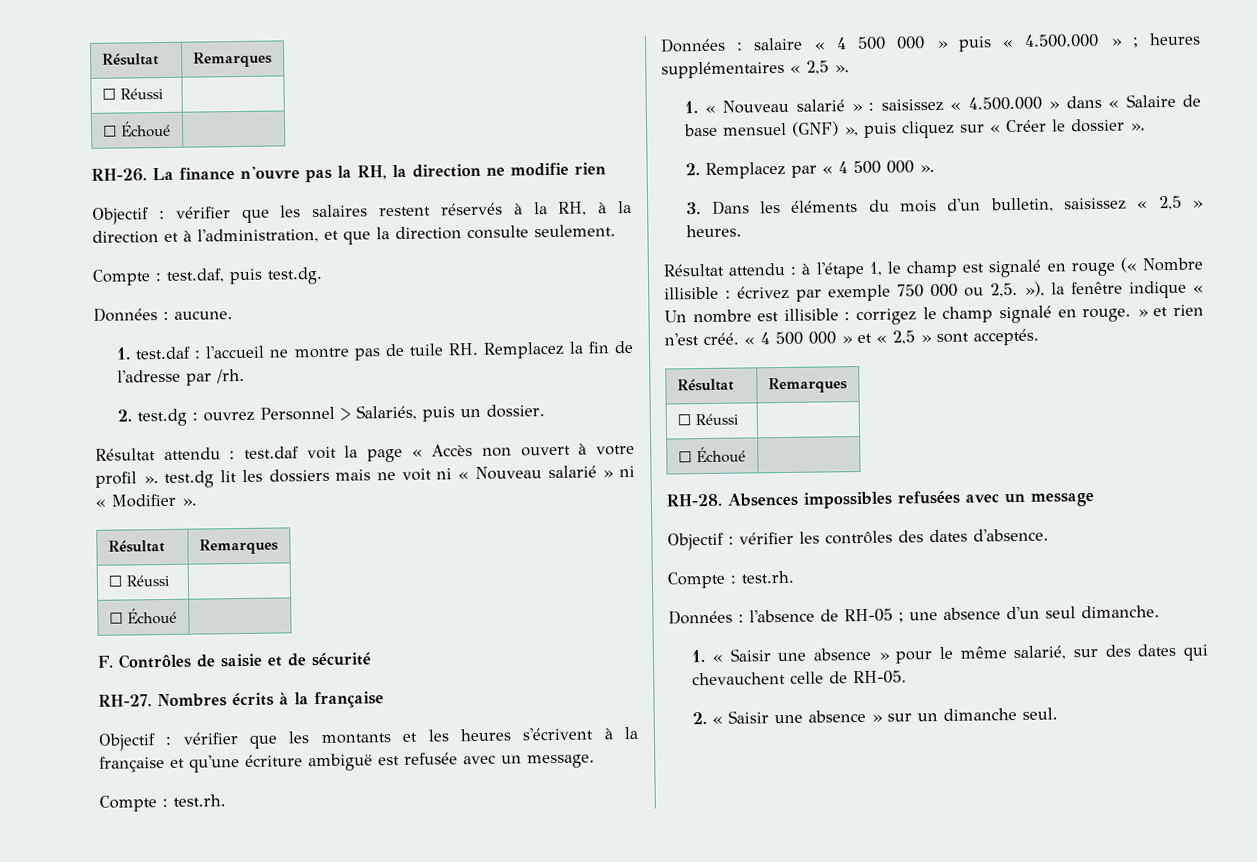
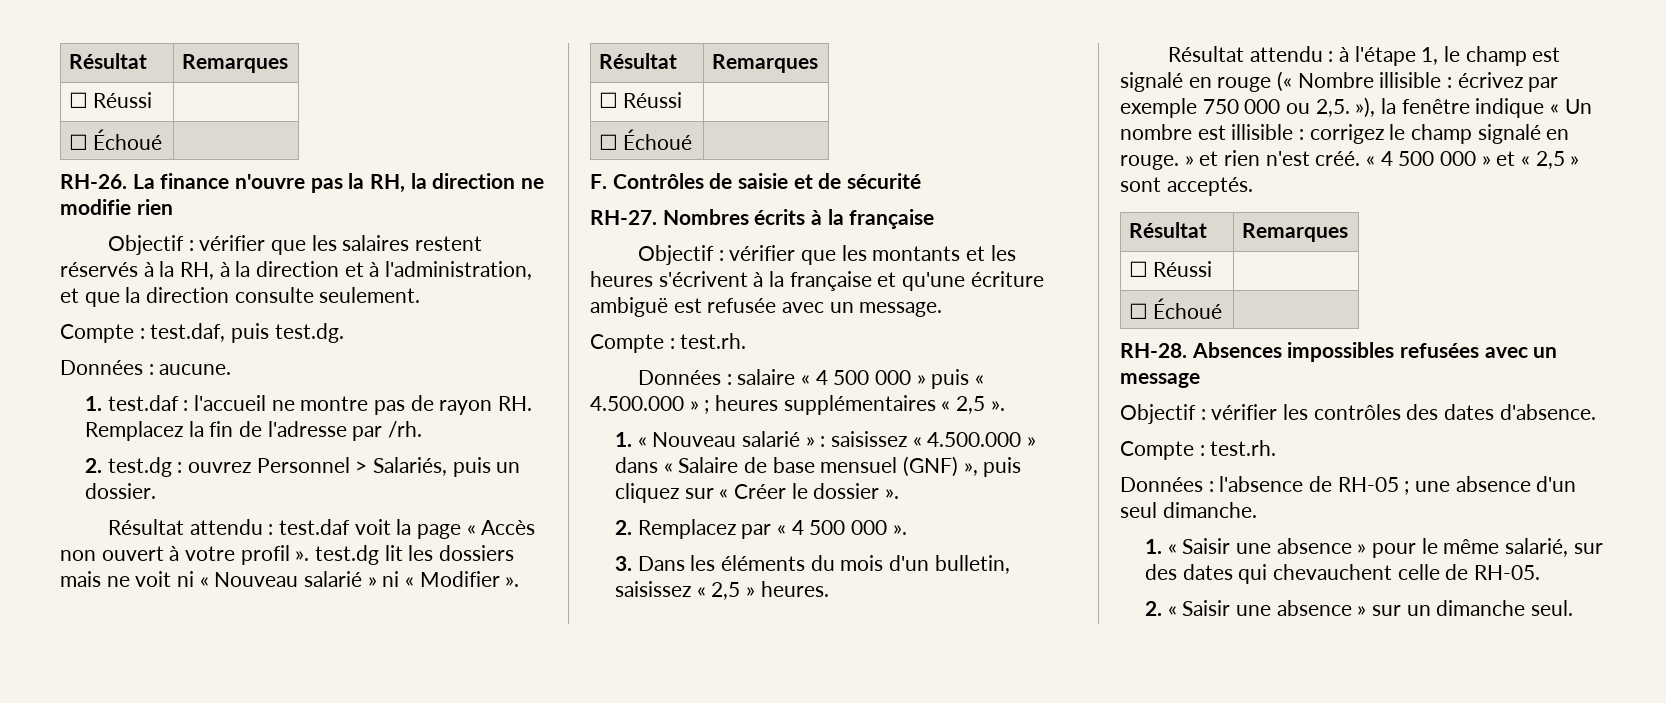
[408,343,444,356] tuile -> [439,400,493,415] rayon

